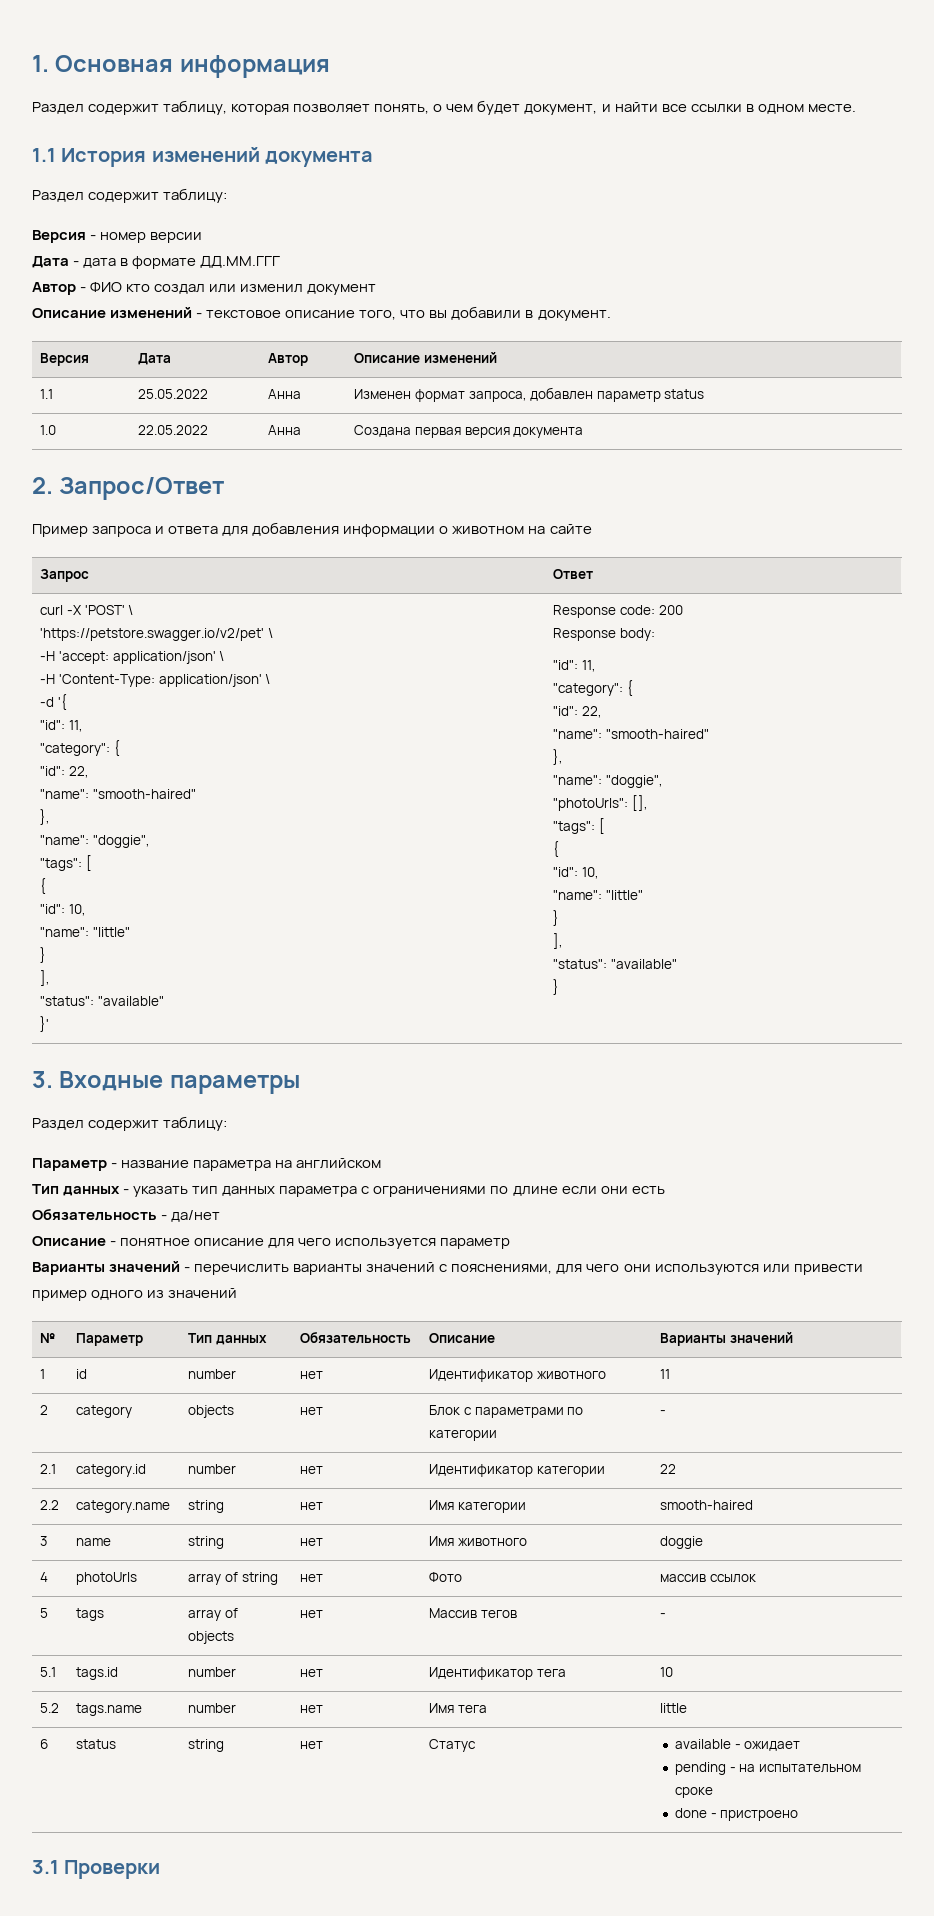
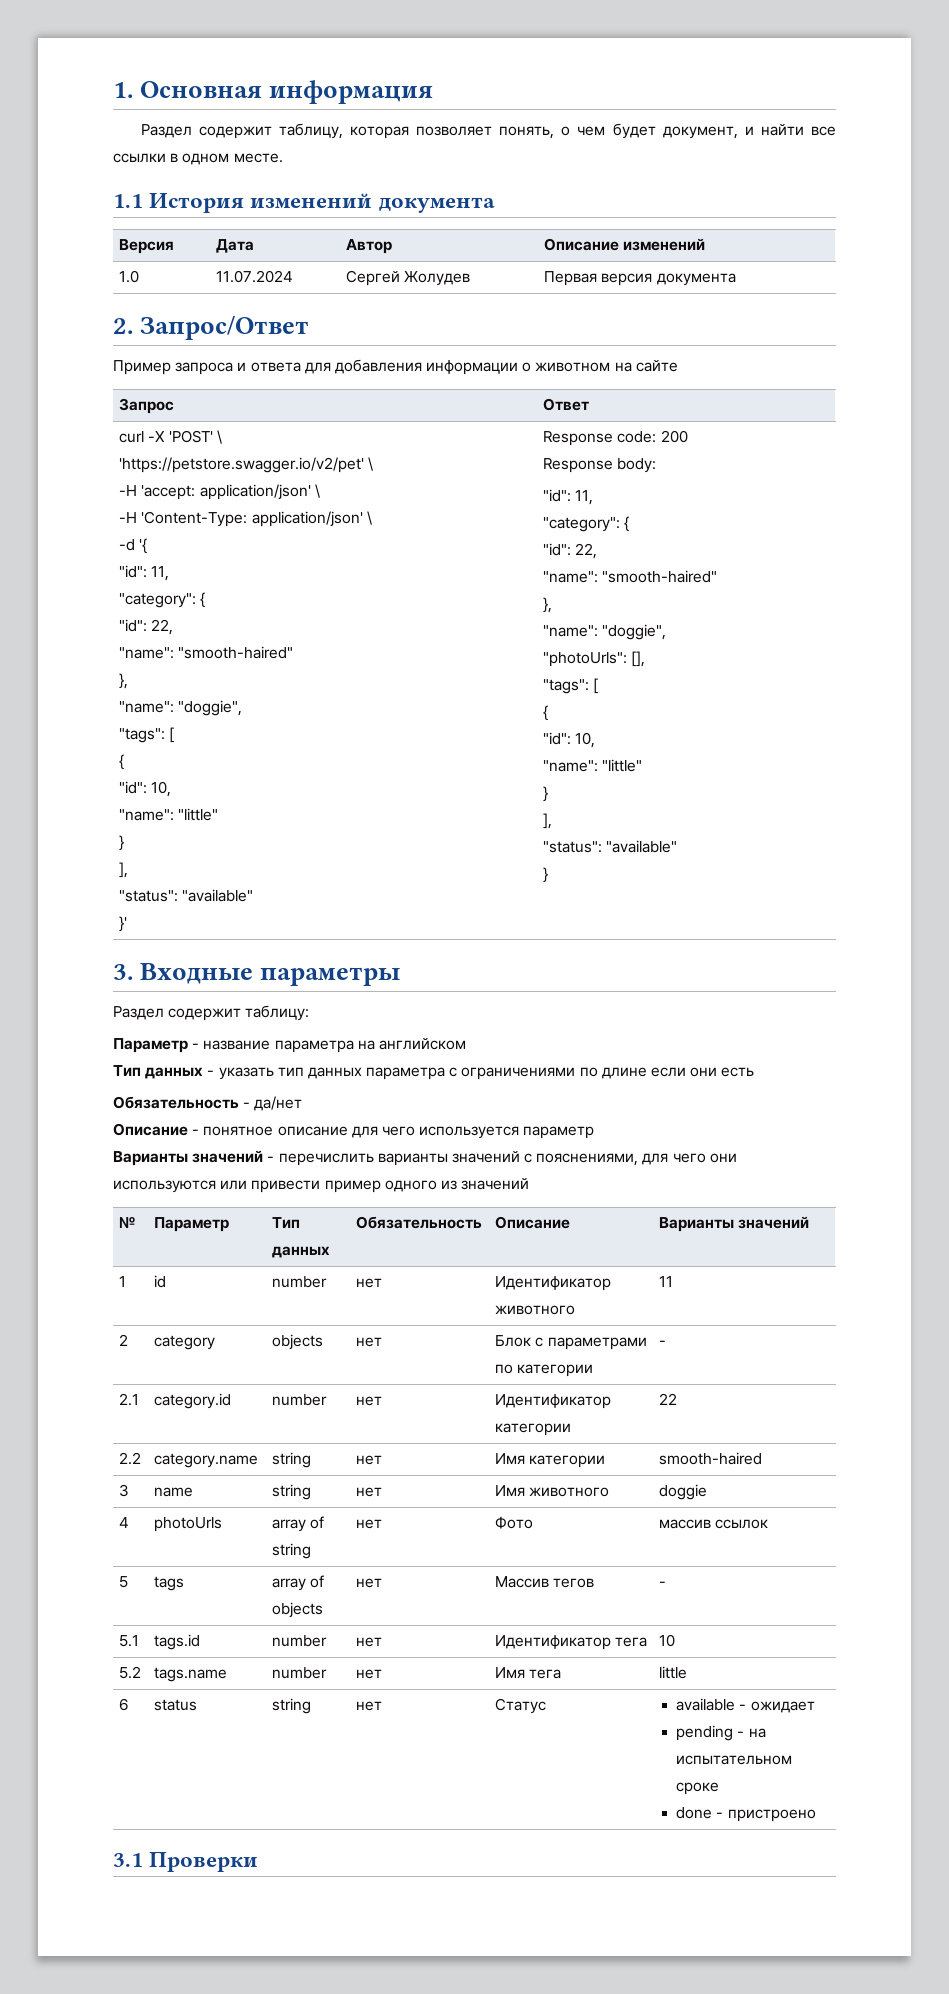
[32,188,228,203] [32,230,203,243] [32,256,281,269] [32,282,377,295] [32,306,611,321] // Раздел содержит таблицу: // Версия - номер версии // Дата - дата в формате ДД.ММ.ГГГ // Автор - ФИО кто создал или изменил документ // Описание изменений - текстовое описание того, что вы добавили в документ. -> (495, 205) none
[40,389,54,399] [138,389,209,399] [268,389,302,399] [354,387,705,402] [40,425,57,435] [138,425,209,435] [268,425,302,435] [354,425,461,438] 1.1 | 25.05.2022 | Анна | Изменен формат запроса, добавлен параметр status // 1.0 | 22.05.2022 | Анна | Создана первая -> [119,270,140,283] [216,270,294,283] [346,270,471,286] [544,271,598,286] 1.0 | 11.07.2024 | Сергей Жолудев | Первая

